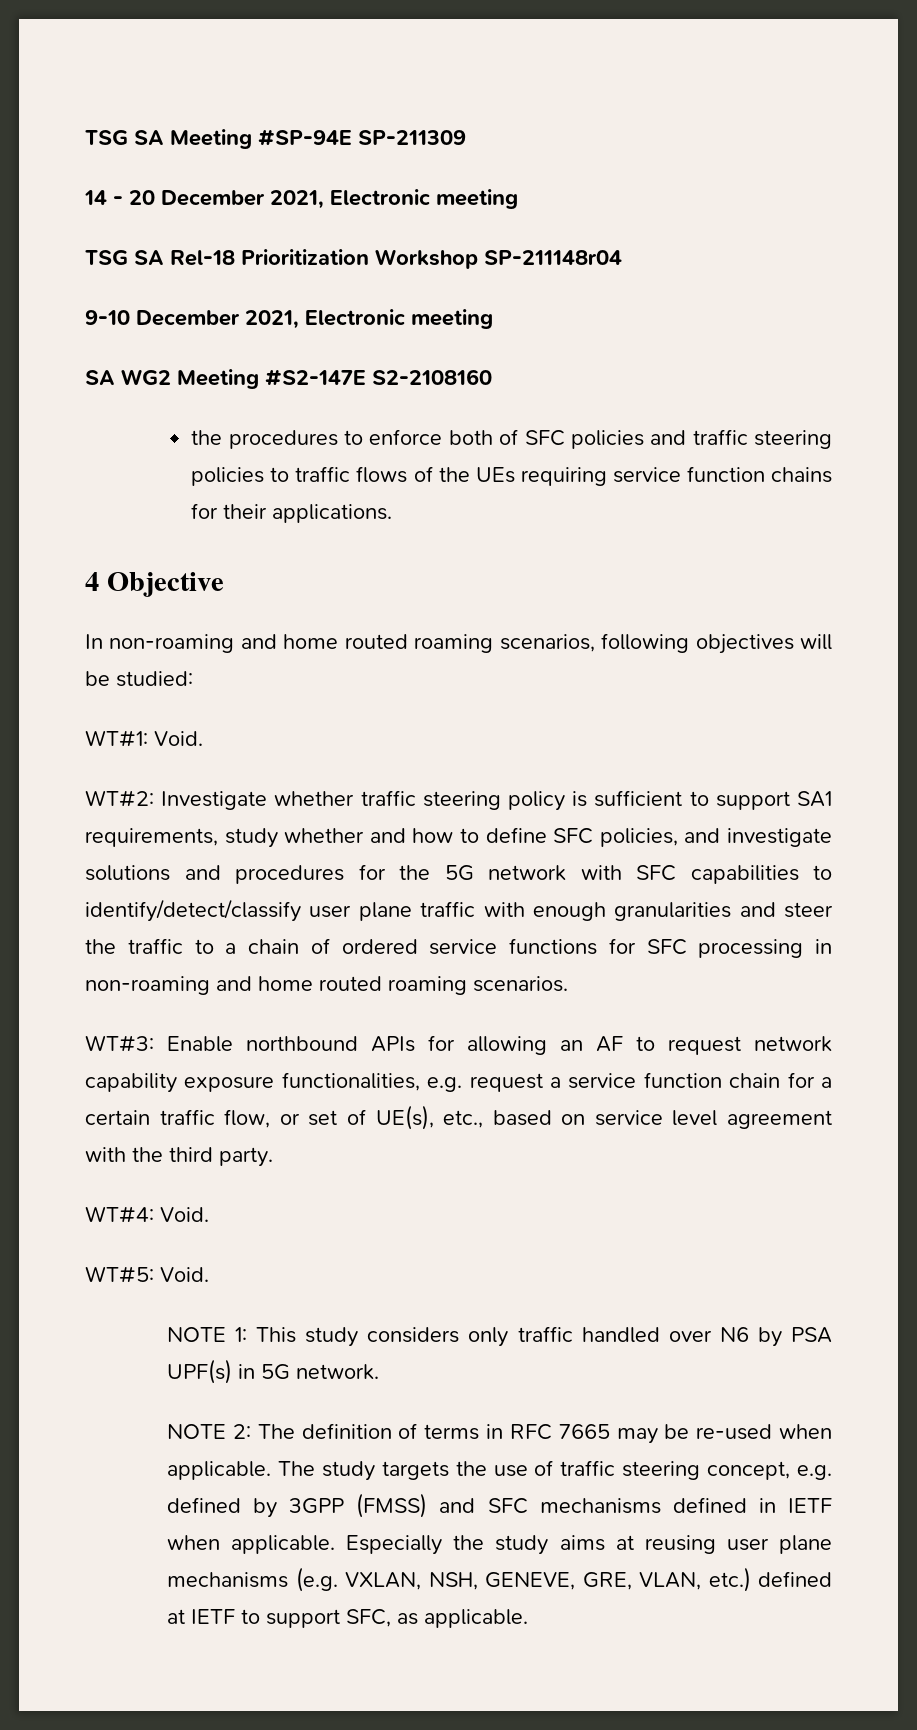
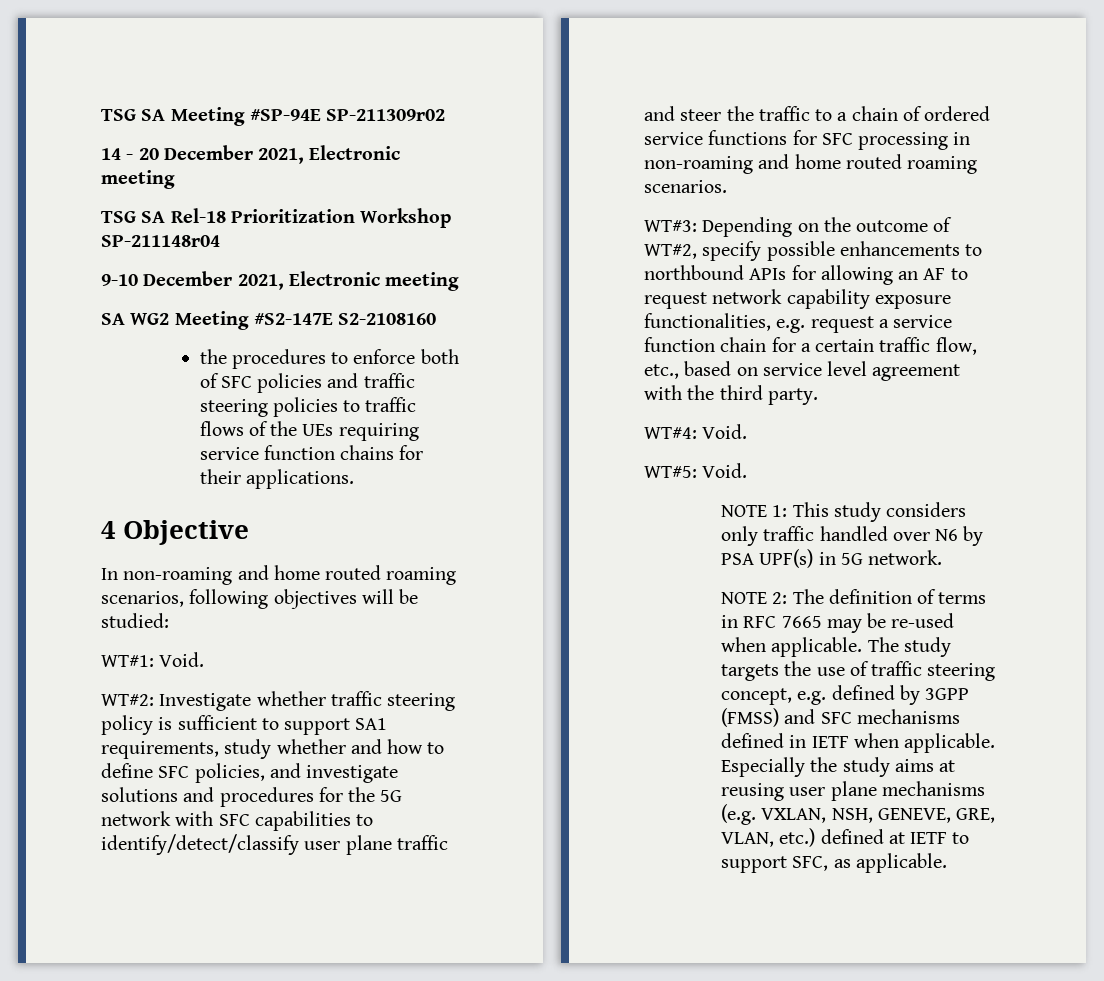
[358,130,466,145] SP-211309 -> [326,109,446,121] SP-211309r02
[483,902,732,921] with enough granularities -> (448, 842) none
[167,1036,233,1052] Enable -> [702,217,953,237] [644,241,983,261] Depending on the outcome of WT#2, specify possible enhancements to
[279,1105,434,1130] or set of UE(s), -> (977, 346) none

